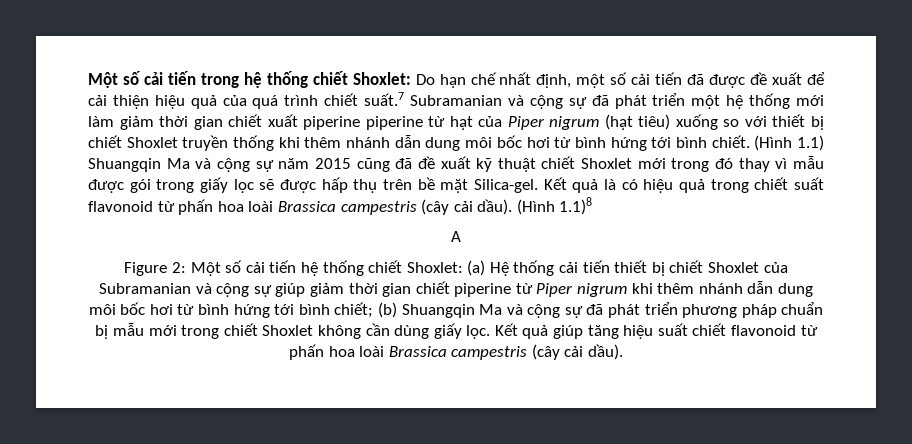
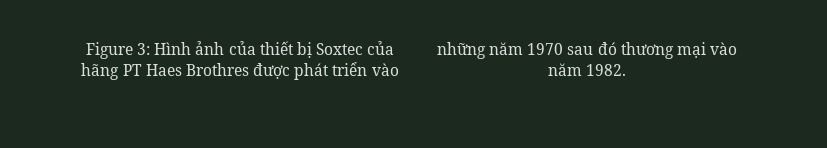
[88,71,826,88] [88,92,825,109] [88,114,824,130] [88,135,825,151] [88,156,824,172] [88,177,824,193] [88,197,593,215] [451,231,461,242] [124,260,788,276] [98,281,814,297] [88,302,824,318] [95,323,818,339] [288,344,624,360] Một số cải tiến trong hệ thống chiết Shoxlet: Do hạn chế nhất định, một số cải tiến đã được đề xuất để cải thiện hiệu quả của quá trình chiết suất.7 Subramanian và cộng sự đã phát triển một hệ thống mới làm giảm thời gian chiết xuất piperine piperine từ hạt của Piper nigrum (hạt tiêu) xuống so với thiết bị chiết Shoxlet truyền thống khi thêm nhánh dẫn dung môi bốc hơi từ bình hứng tới bình chiết. (Hình 1.1) Shuangqin Ma và cộng sự năm 2015 cũng đã đề xuất kỹ thuật chiết Shoxlet mới trong đó thay vì mẫu được gói trong giấy lọc sẽ được hấp thụ trên bề mặt Silica-gel. Kết quả là có hiệu quả trong chiết suất flavonoid từ phấn hoa loài Brassica campestris (cây cải dầu). (Hình 1.1)8 // A // Figure 2: Một số cải tiến hệ thống chiết Shoxlet: (a) Hệ thống cải tiến thiết bị chiết Shoxlet của Subramanian và cộng sự giúp giảm thời gian chiết piperine từ Piper nigrum khi thêm nhánh dẫn dung môi bốc hơi từ bình hứng tới bình chiết; (b) Shuangqin Ma và cộng sự đã phát triển phương pháp chuẩn bị mẫu mới trong chiết Shoxlet không cần dùng giấy lọc. Kết quả giúp tăng hiệu suất chiết flavonoid từ phấn hoa loài Brassica campestris (cây cải dầu). -> [85,41,395,59] [81,62,399,80] [436,42,738,59] [547,63,627,76] Figure 3: Hình ảnh của thiết bị Soxtec của hãng PT Haes Brothres được phát triển vào những năm 1970 sau đó thương mại vào năm 1982.

